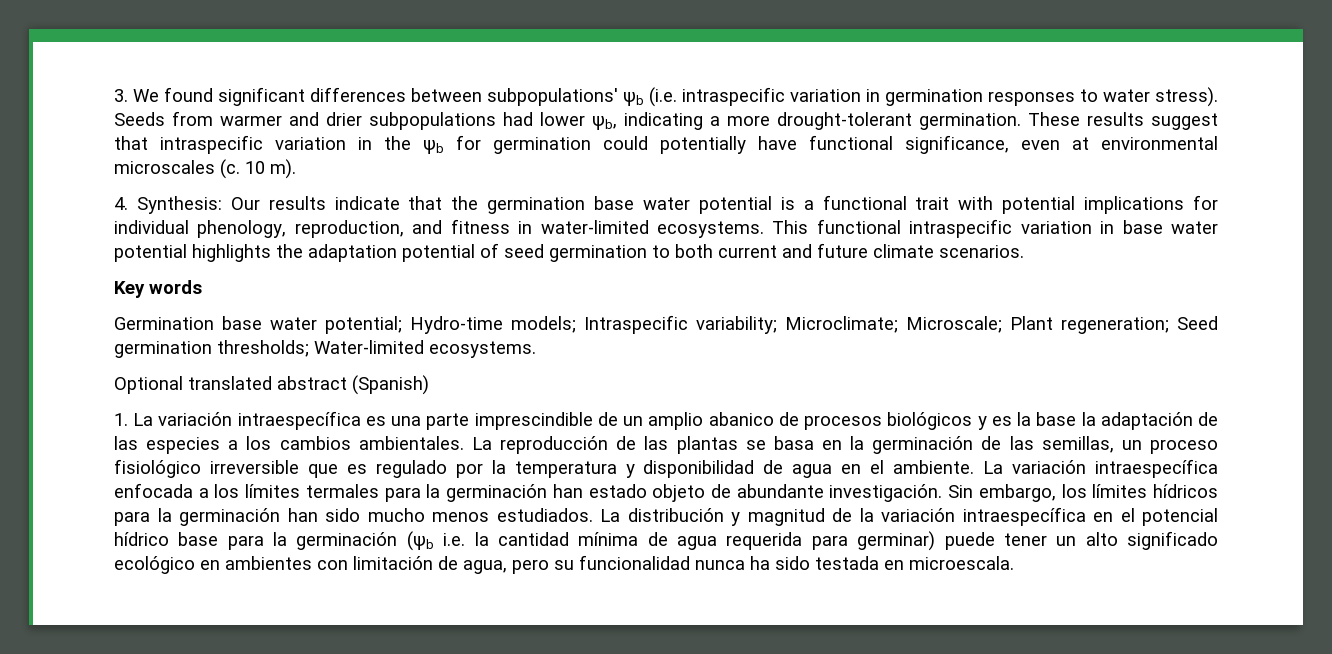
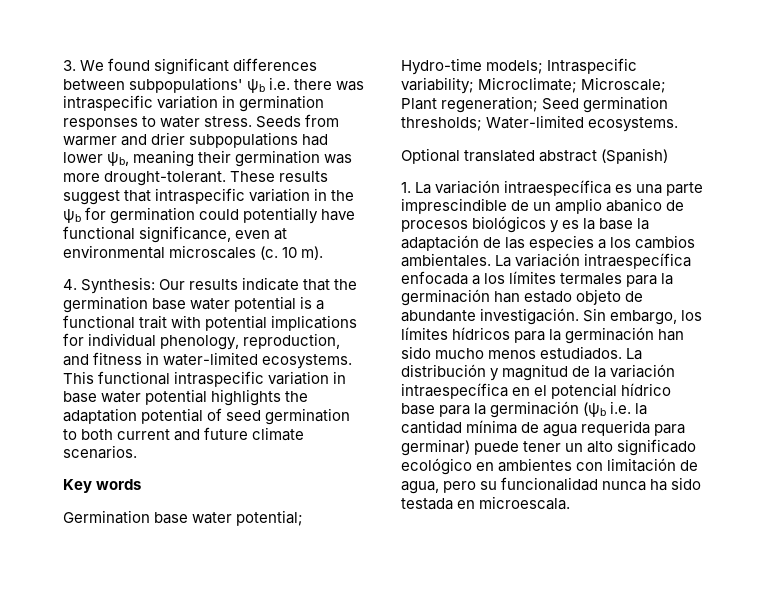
[649,87,677,107] (i.e. -> [269,77,365,91] i.e. there was
[1155,87,1218,107] stress). -> [204,116,253,127] stress.
[624,112,1021,130] indicating a more drought-tolerant germination. -> [133,150,353,167] [63,171,227,186] meaning their germination was more drought-tolerant.
[500,436,1218,454] [114,459,1004,478] reproducción de las plantas se basa en la germinación de las semillas, un proceso fisiológico irreversible que es regulado por la temperatura y disponibilidad de agua en el ambiente. La -> (512, 261) none

